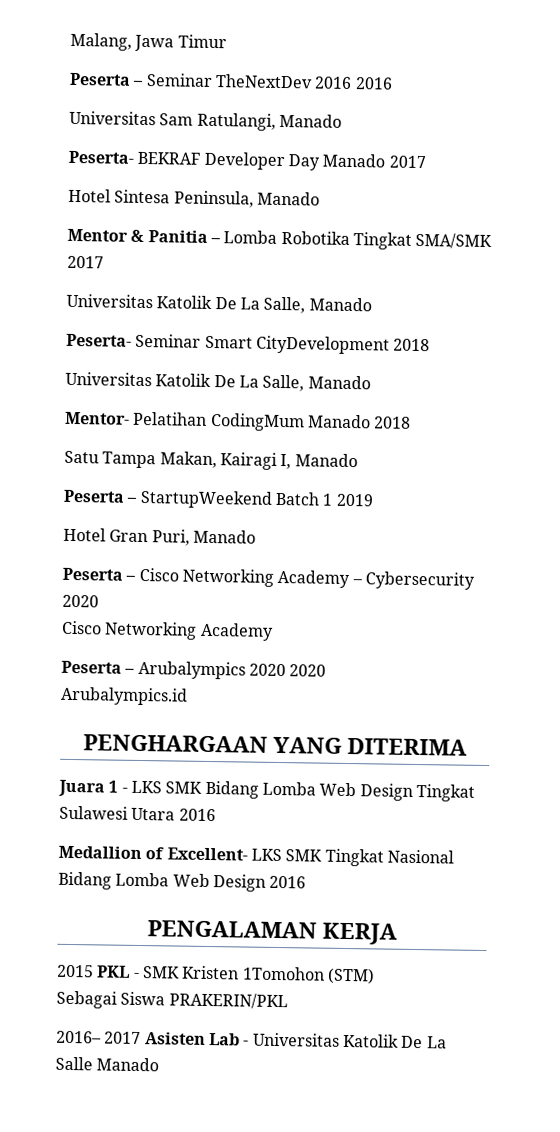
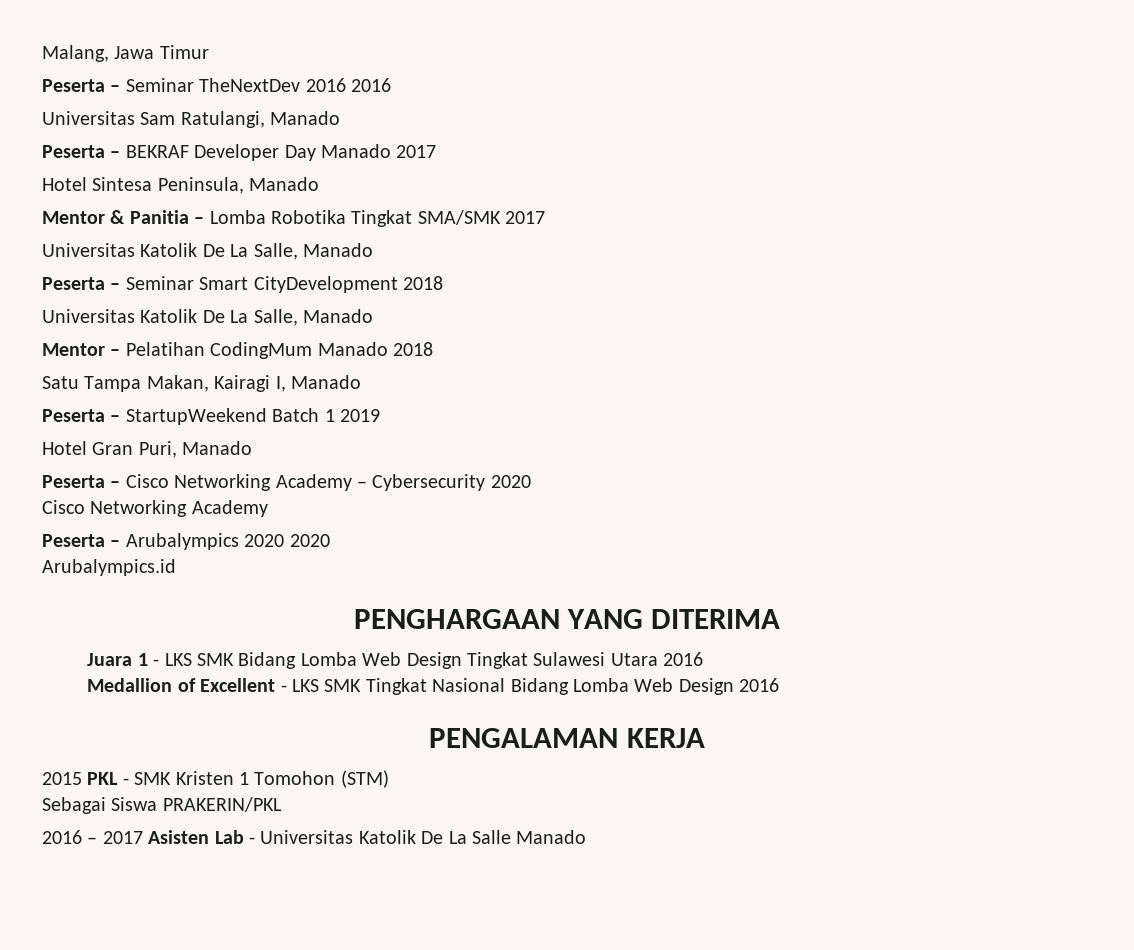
[68,150,134,164] Peserta- -> [42,145,121,158] Peserta –
[66,333,132,347] Peserta- -> [42,277,121,290] Peserta –
[65,411,130,425] Mentor- -> [42,343,121,356] Mentor –
[166,847,248,861] Excellent- -> [200,678,287,692] Excellent -
[242,966,325,981] 1Tomohon -> [239,771,336,785] 1 Tomohon
[56,1030,102,1044] 2016– -> [42,830,98,844] 2016 –

